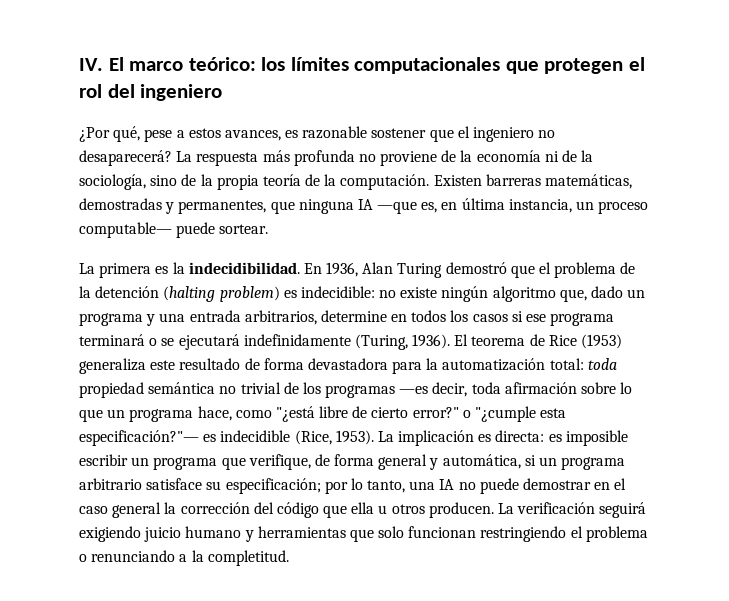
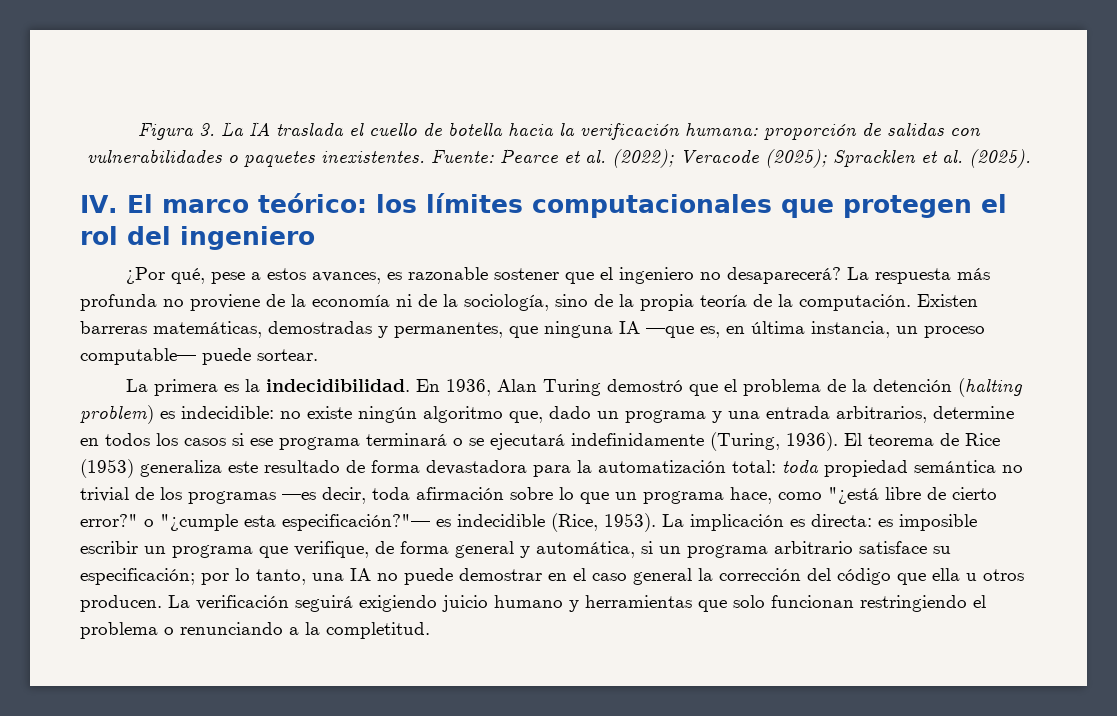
(79, 64) none -> [137,122,981,140] [86,149,1031,168] Figura 3. La IA traslada el cuello de botella hacia la verificación humana: proporción de salidas con vulnerabilidades o paquetes inexistentes. Fuente: Pearce et al. (2022); Veracode (2025); Spracklen et al. (2025). //

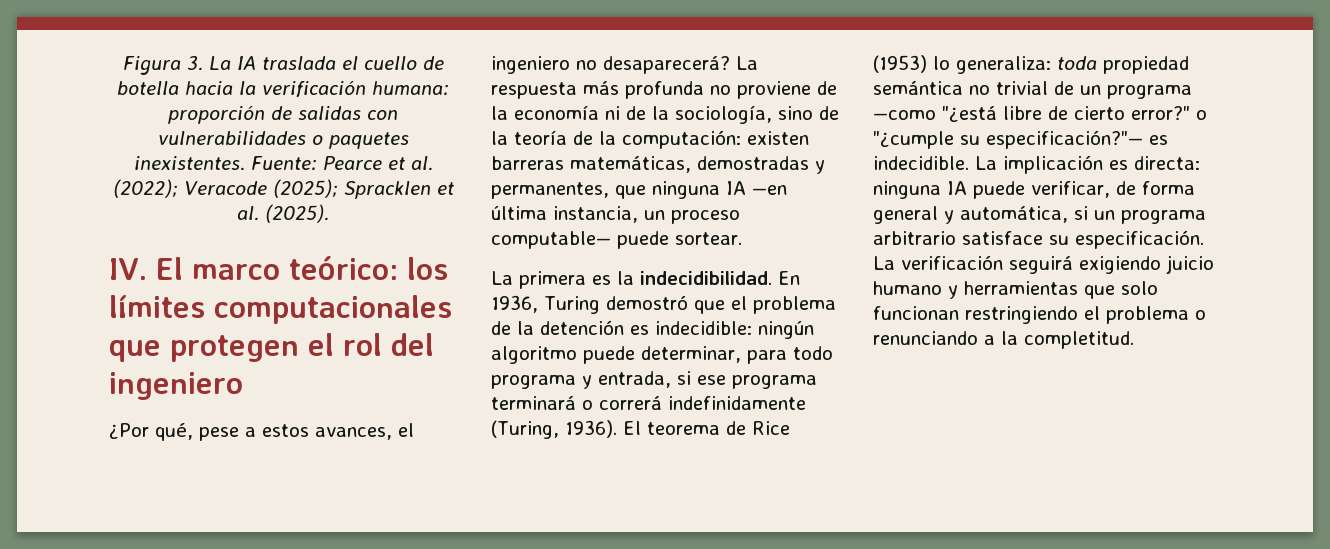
[387,267,595,284] es razonable sostener que -> (392, 433) none
[640,294,694,311] propia -> (508, 138) none
[799,294,978,311] computación. Existen -> [622,130,809,149] computación: existen
[646,326,745,338] —que es, en -> [752,185,787,195] —en
[497,379,538,392] Alan -> (538, 304) none
[958,378,1024,397] [80,405,1014,424] [80,433,226,446] (halting problem) es indecidible: no existe ningún algoritmo que, dado un programa y una entrada arbitrarios, determine en todos los casos -> [630,321,814,339] [491,346,833,364] [491,371,671,389] es indecidible: ningún algoritmo puede determinar, para todo programa y entrada,
[469,433,565,450] se ejecutará -> [599,396,662,410] correrá
[140,460,776,477] generaliza este resultado de forma devastadora para la automatización total: -> [933,56,1051,74] lo generaliza:
[160,487,822,504] los programas —es decir, toda afirmación sobre lo que un programa hace, como -> [1080,85,1192,99] [873,110,936,120] un programa —como
[244,515,276,527] esta -> [960,135,980,145] su
[457,513,656,532] indecidible (Rice, 1953). -> [873,156,969,170] indecidible.
[878,514,977,531] [80,541,369,558] es imposible escribir un programa que verifique, -> [873,181,1110,199] ninguna IA puede verificar,
[80,568,1024,585] [80,595,162,612] especificación; por lo tanto, una IA no puede demostrar en el caso general la corrección del código que ella u otros producen. -> [1075,230,1204,249] especificación.

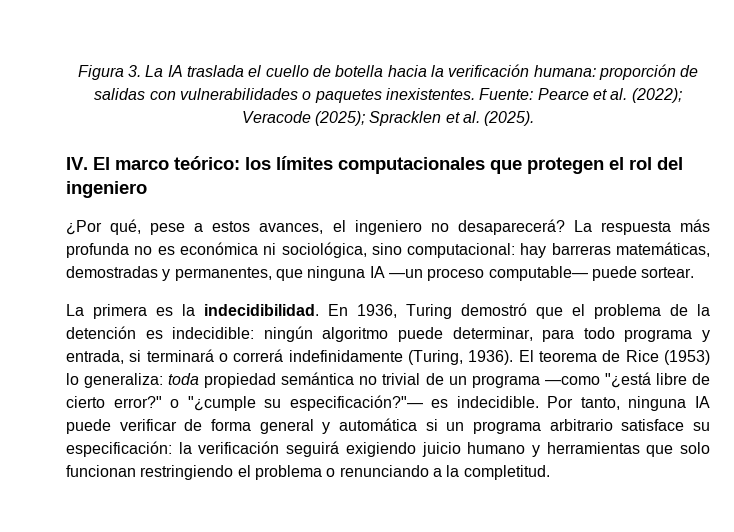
[737,81,837,99] [491,105,839,124] [491,130,809,149] proviene de la economía ni de la sociología, sino de la teoría de la computación: existen -> [157,242,547,258] es económica ni sociológica, sino computacional: hay
[752,185,787,195] [491,206,665,223] —en última instancia, un -> [388,269,423,278] —un
[697,375,817,389] ese programa -> (142, 356) none
[975,155,1200,174] La implicación es directa: -> [547,396,620,410] Por tanto,
[1031,181,1110,198] verificar, -> [119,419,177,431] verificar
[960,206,1068,223] automática, -> [339,418,418,431] automática
[1075,230,1204,249] [873,256,895,270] especificación. La -> [66,441,192,457] especificación: la

